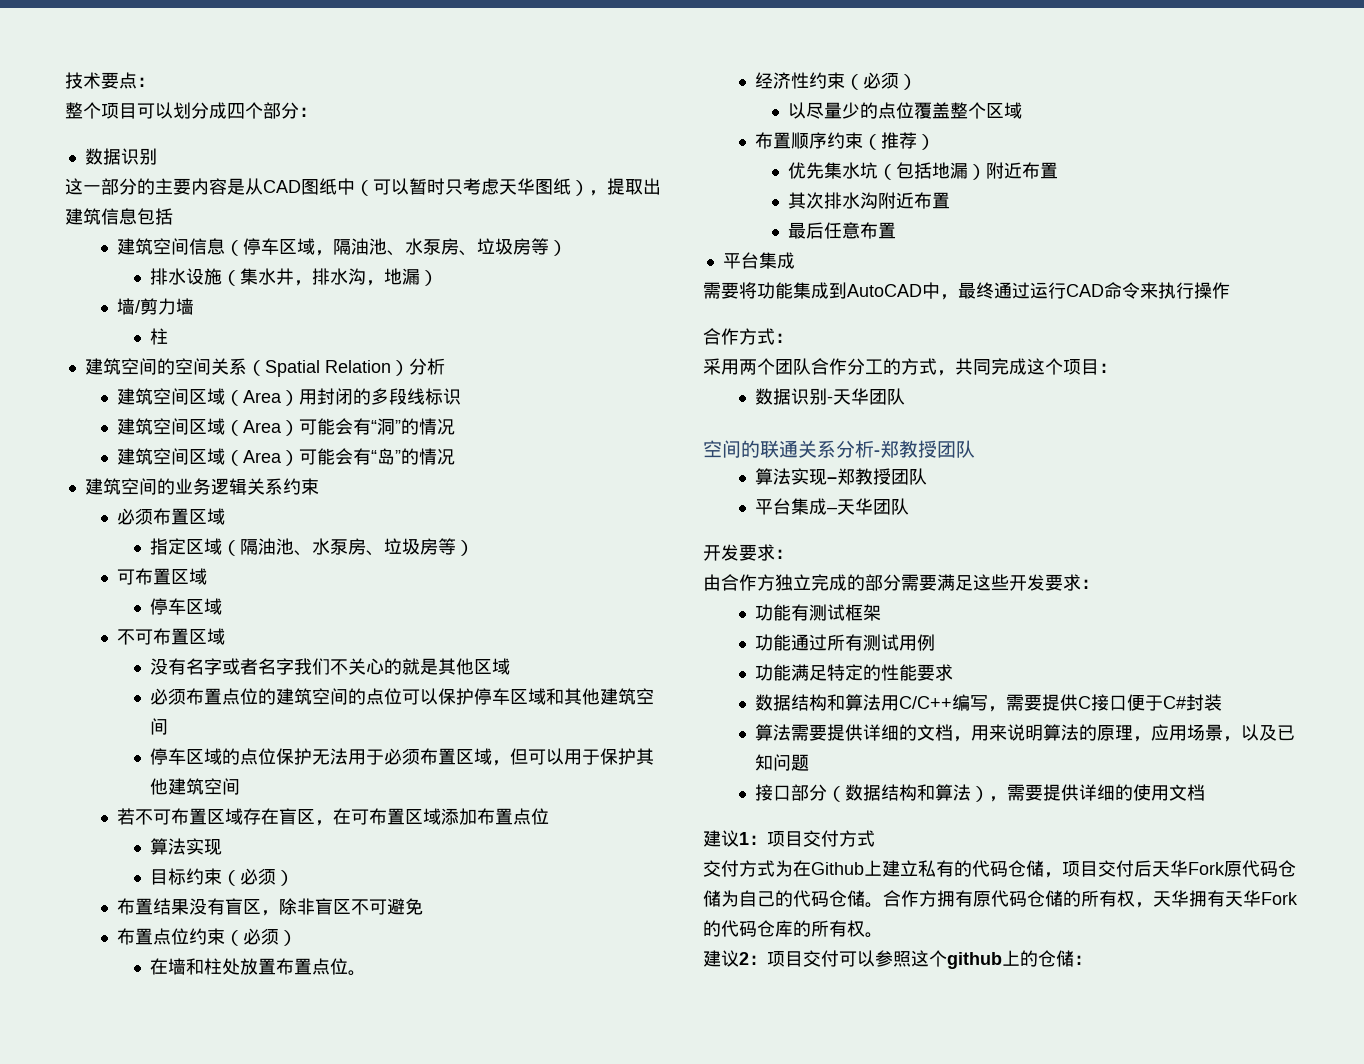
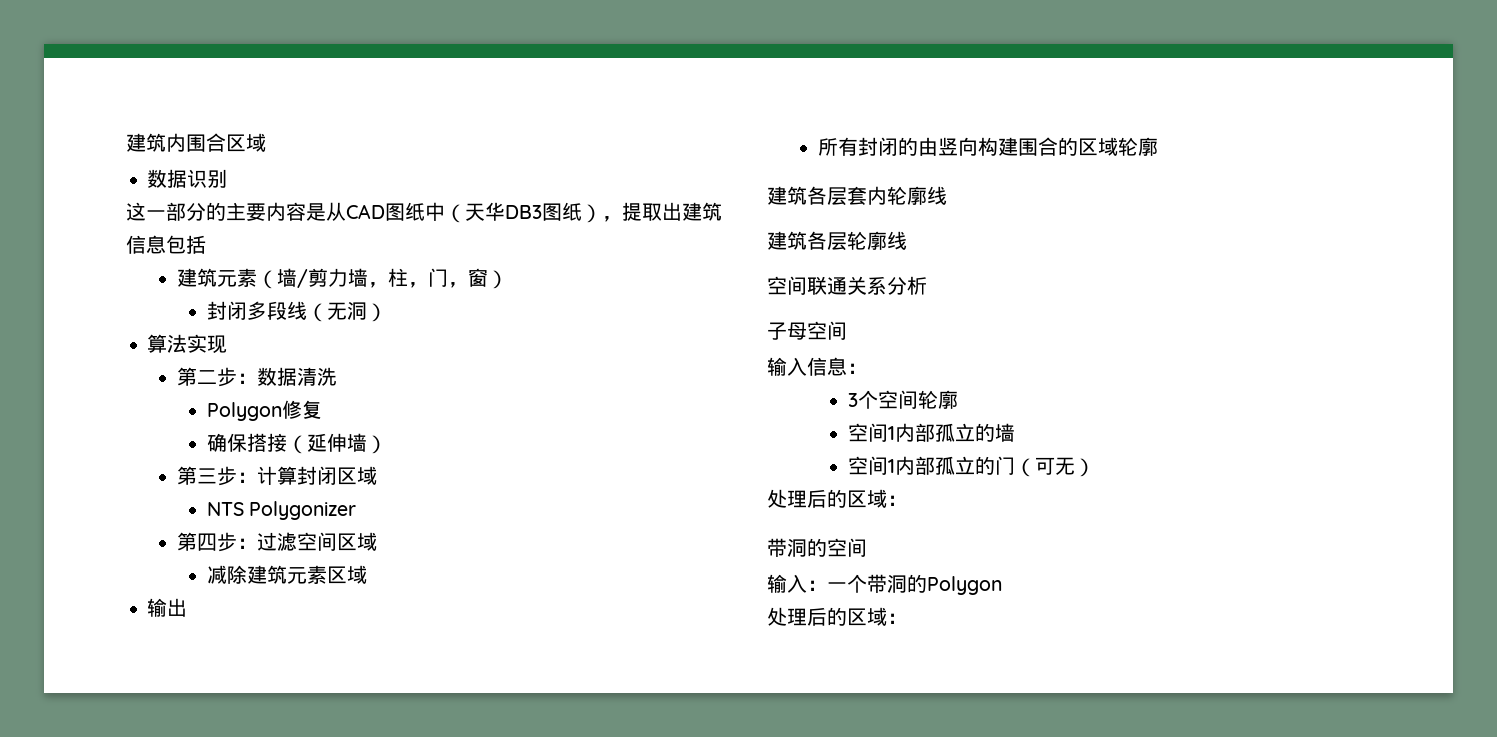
[65,72,155,89] [65,102,317,119] 技术要点： // 整个项目可以划分成四个部分： -> [126,133,266,152] 建筑内围合区域
[373,178,535,195] 可以暂时只考虑天华 -> [465,202,542,221] 天华DB3
[153,238,568,256] [149,268,438,286] [117,298,195,315] [149,328,168,345] [84,358,445,377] [117,388,462,406] [117,418,456,436] [117,448,456,466] [84,478,319,495] [117,508,226,525] [149,538,474,556] [117,568,208,585] [149,598,222,615] [117,628,226,645] [149,658,510,675] [149,688,654,705] [149,718,168,735] [149,748,654,766] [149,778,240,795] [117,808,550,826] [149,838,222,855] [149,868,294,886] [117,898,424,916] [117,928,298,946] [149,958,366,976] [755,72,918,90] [787,102,1022,119] [755,132,936,150] [787,162,1058,180] [787,192,950,209] [787,222,896,239] [722,252,795,269] [703,282,1230,300] [703,328,793,345] [703,358,1117,376] [755,388,906,405] [703,440,760,458] 空间信息（停车区域，隔油池、水泵房、垃圾房等） // 排水设施（集水井，排水沟，地漏） // 墙/剪力墙 // 柱 // 建筑空间的空间关系（Spatial Relation）分析 // 建筑空间区域（Area）用封闭的多段线标识 // 建筑空间区域（Area）可能会有“洞”的情况 // 建筑空间区域（Area）可能会有“岛”的情况 // 建筑空间的业务逻辑关系约束 // 必须布置区域 // 指定区域（隔油池、水泵房、垃圾房等） // 可布置区域 // 停车区域 // 不可布置区域 // 没有名字或者名字我们不关心的就是其他区域 // 必须布置点位的建筑空间的点位可以保护停车区域和其他建筑空间 // 停车区域的点位保护无法用于必须布置区域，但可以用于保护其他建筑空间 // 若不可布置区域存在盲区，在可布置区域添加布置点位 // 算法实现 // 目标约束（必须） // 布置结果没有盲区，除非盲区不可避免 // 布置点位约束（必须） // 在墙和柱处放置布置点位。 // 经济性约束（必须） // 以尽量少的点位覆盖整个区域 // 布置顺序约束（推荐） // 优先集水坑（包括地漏）附近布置 // 其次排水沟附近布置 // 最后任意布置 // 平台集成 // 需要将功能集成到AutoCAD中，最终通过运行CAD命令来执行操作 // 合作方式： // 采用两个团队合作分工的方式，共同完成这个项目： // 数据识别-天华团队 // 空间的 -> [217,268,509,289] [206,301,387,322] [147,334,228,354] [177,367,338,387] [206,400,322,421] [206,433,387,454] [177,466,378,486] [206,501,356,520] [177,532,378,552] [206,565,367,584] [147,598,188,617] [818,137,1159,156] [767,186,947,206] [767,231,907,251] [767,276,807,295] 元素（墙/剪力墙，柱，门，窗） // 封闭多段线（无洞） // 算法实现 // 第二步：数据清洗 // Polygon修复 // 确保搭接（延伸墙） // 第三步：计算封闭区域 // NTS Polygonizer // 第四步：过滤空间区域 // 减除建筑元素区域 // 输出 // 所有封闭的由竖向构建围合的区域轮廓 // 建筑各层套内轮廓线 // 建筑各层轮廓线 // 空间
[874,440,975,458] [755,468,928,485] [755,498,910,515] [703,544,793,561] [703,574,1099,591] [755,604,882,621] [755,634,936,651] [755,664,954,681] [755,694,1223,712] [755,724,1296,742] [755,754,810,771] [755,784,1206,802] [703,830,875,847] [703,860,1296,878] [703,890,1298,908] [703,920,883,938] [703,950,1074,969] -郑教授团队 // 算法实现–郑教授团队 // 平台集成–天华团队 // 开发要求： // 由合作方独立完成的部分需要满足这些开发要求： // 功能有测试框架 // 功能通过所有测试用例 // 功能满足特定的性能要求 // 数据结构和算法用C/C++编写，需要提供C接口便于C#封装 // 算法需要提供详细的文档，用来说明算法的原理，应用场景，以及已知问题 // 接口部分（数据结构和算法），需要提供详细的使用文档 // 建议1：项目交付方式 // 交付方式为在Github上建立私有的代码仓储，项目交付后天华Fork原代码仓储为自己的代码仓储。合作方拥有原代码仓储的所有权，天华拥有天华Fork的代码仓库的所有权。 // 建议2：项目交付可以参照这个github上的仓储 -> [767,321,847,340] [767,357,867,376] [847,390,958,409] [847,423,1015,442] [847,456,1095,477] [767,489,907,508] [767,538,867,557] [767,574,1002,595] [767,607,887,626] // 子母空间 // 输入信息： // 3个空间轮廓 // 空间1内部孤立的墙 // 空间1内部孤立的门（可无） // 处理后的区域： // 带洞的空间 // 输入：一个带洞的Polygon // 处理后的区域

